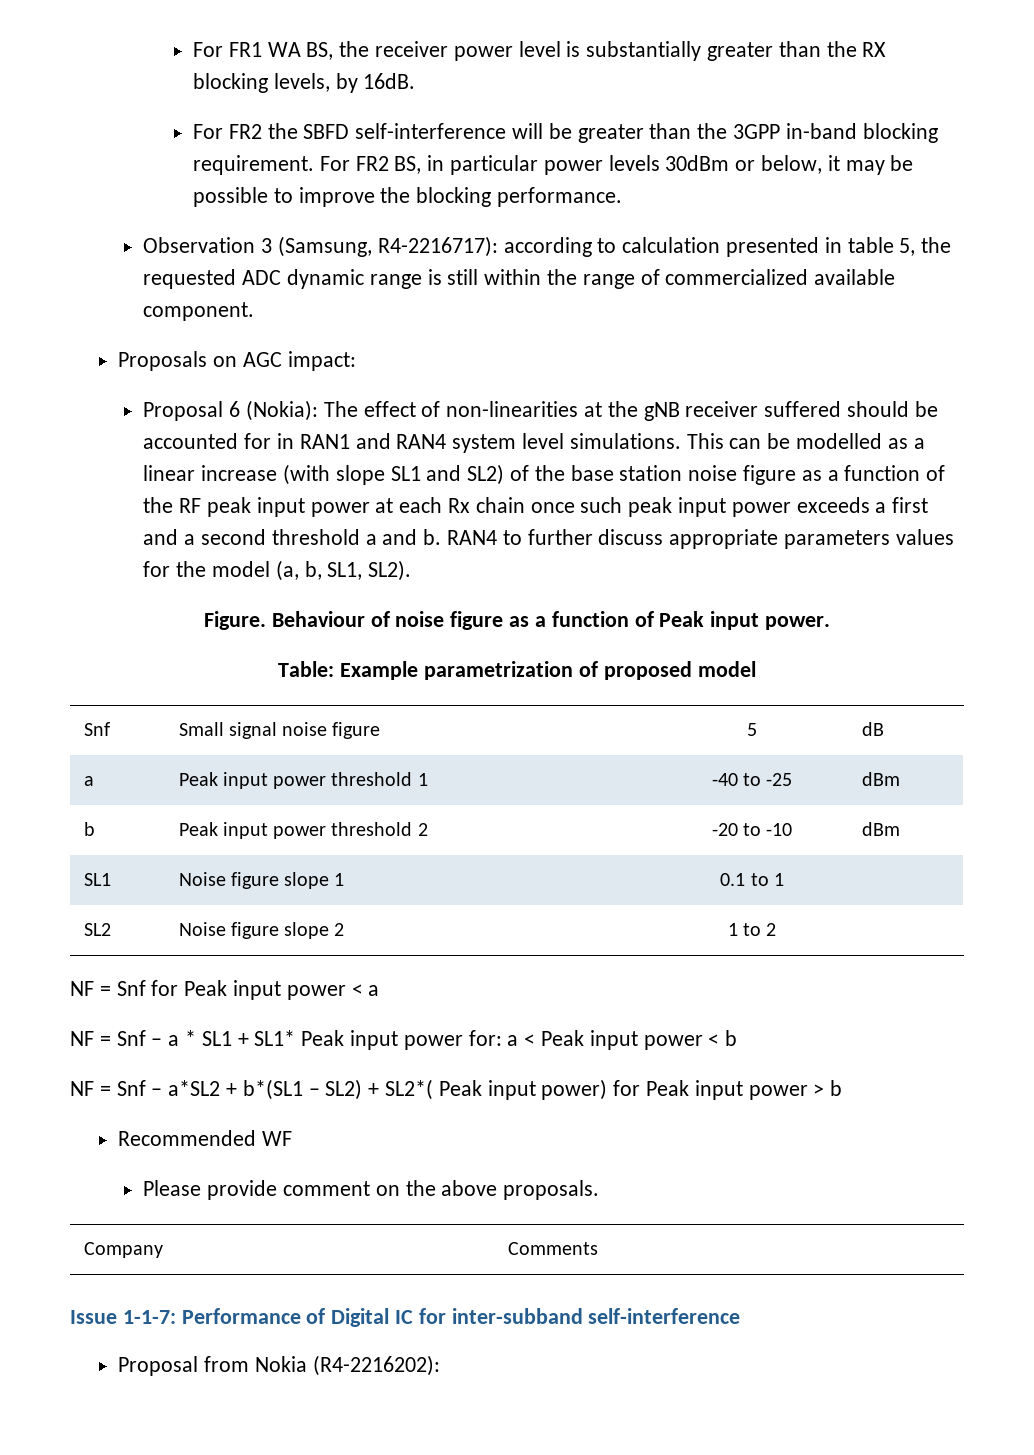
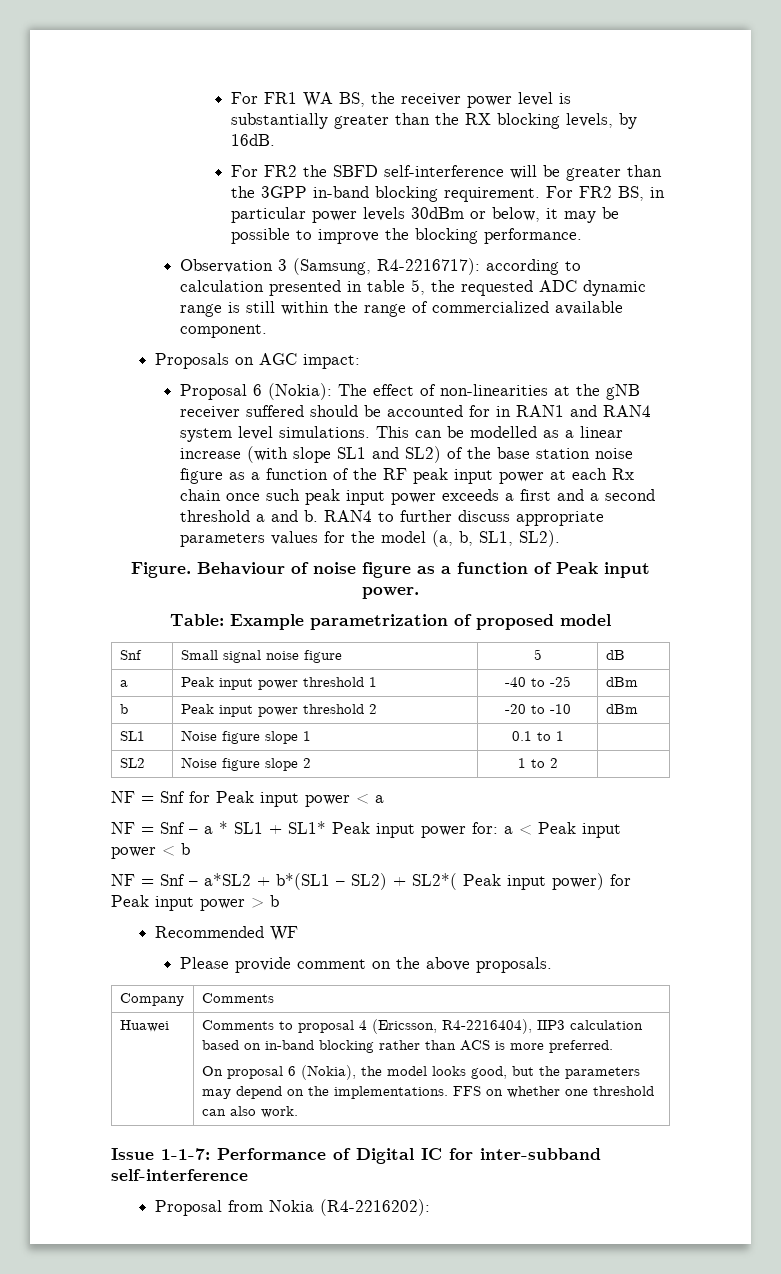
(598, 1248) none -> [119,1020,169,1032] [201,1019,643,1034] [201,1040,613,1053] [201,1065,640,1080] [201,1086,654,1099] [201,1106,298,1118] // Huawei | Comments to proposal 4 (Ericsson, R4-2216404), IIP3 calculation based on in-band blocking rather than ACS is more preferred. // On proposal 6 (Nokia), the model looks good, but the parameters may depend on the implementations. FFS on whether one threshold can also work.

